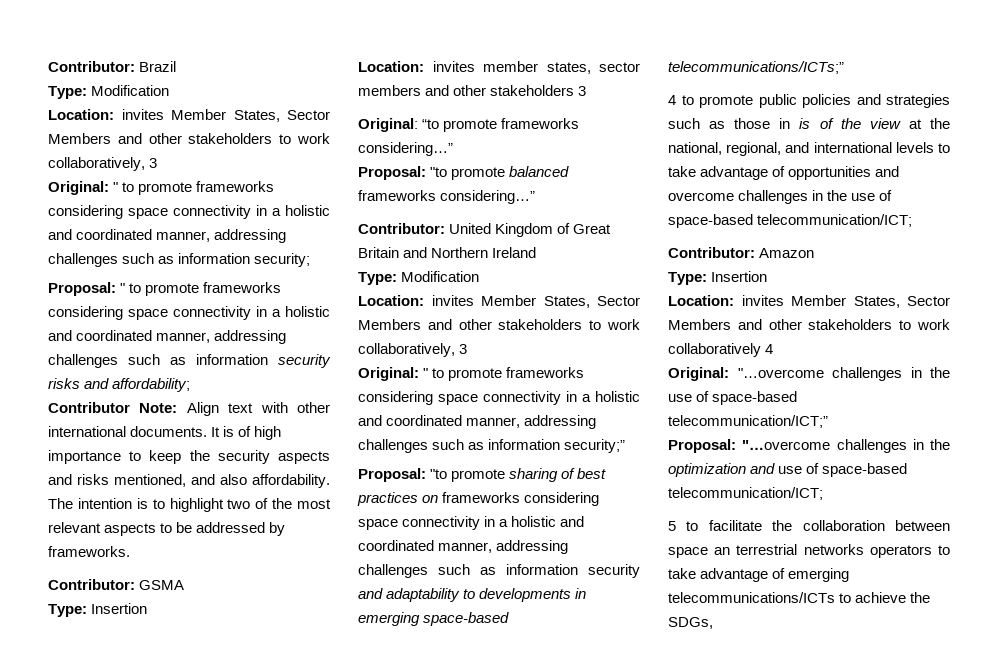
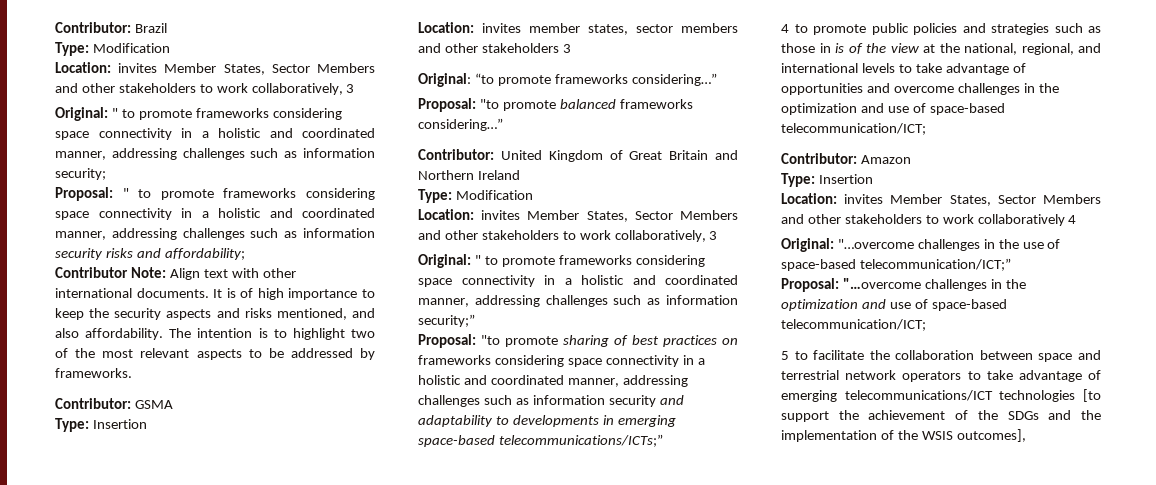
(848, 195) none -> [781,103,884,115] optimization and
[714,544,864,555] an terrestrial networks -> [1078,350,1101,360] [781,370,897,380] and terrestrial network
[668,592,931,603] [668,617,713,629] telecommunications/ICTs to achieve the SDGs, -> [844,389,1101,402] [781,410,1101,422] [781,429,1026,442] telecommunications/ICT technologies [to support the achievement of the SDGs and the implementation of the WSIS outcomes],

